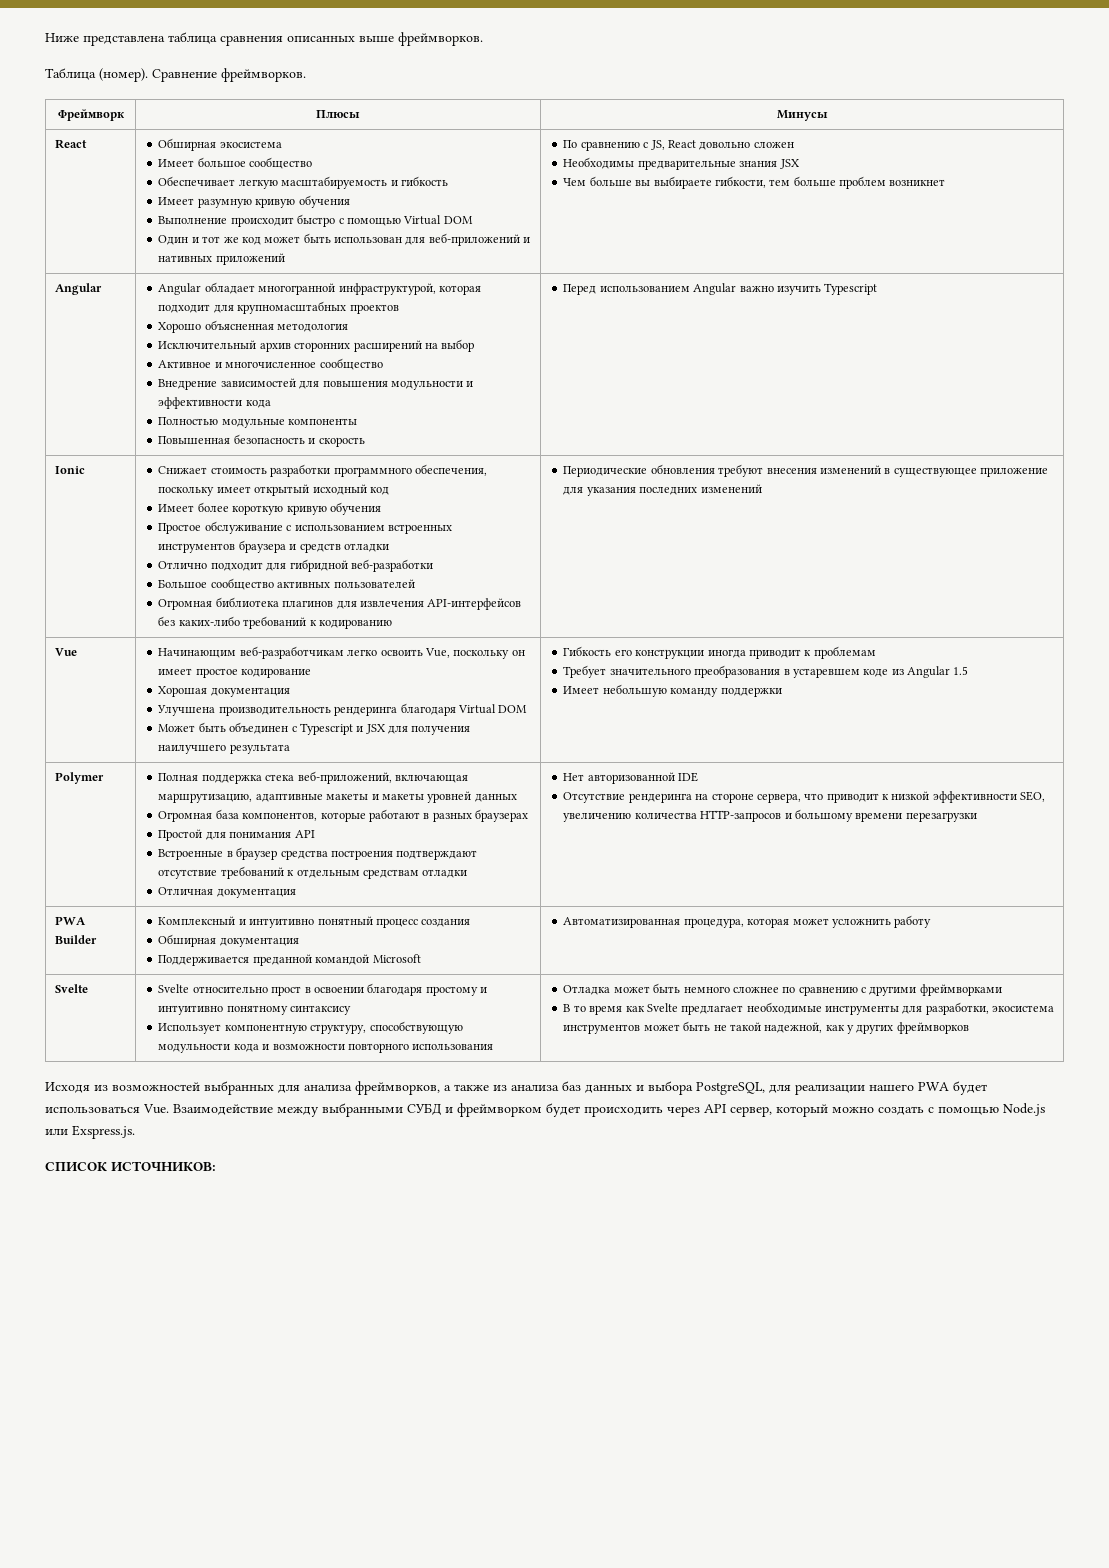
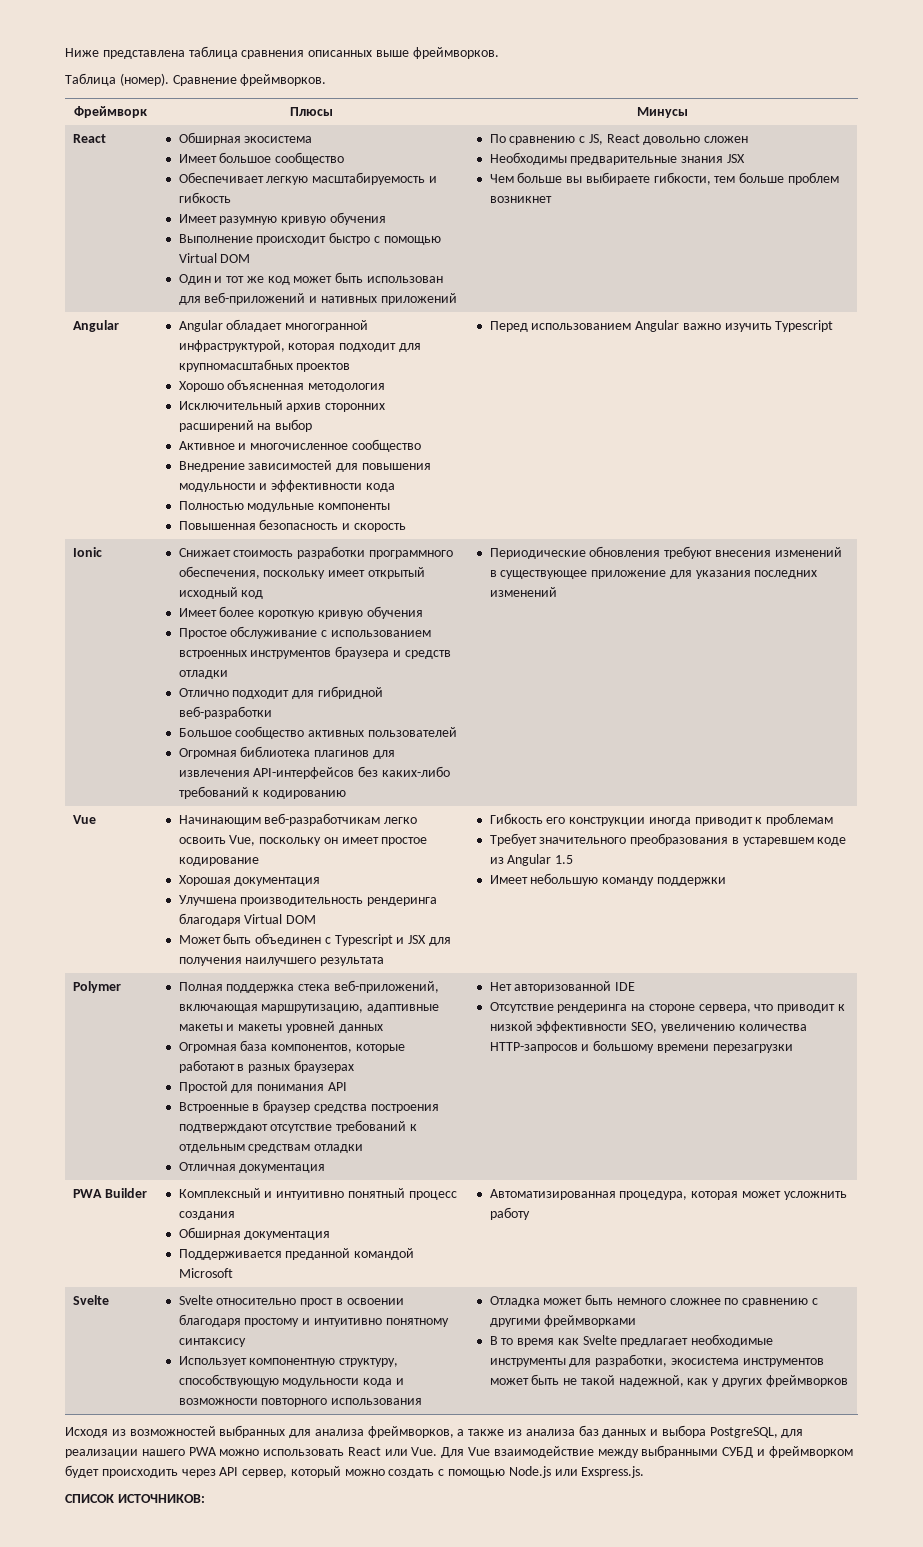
[953,1081,987,1095] [45,1104,273,1115] будет использоваться Vue. Взаимодействие -> [219,1446,594,1458] можно использовать React или Vue. Для Vue взаимодействие

